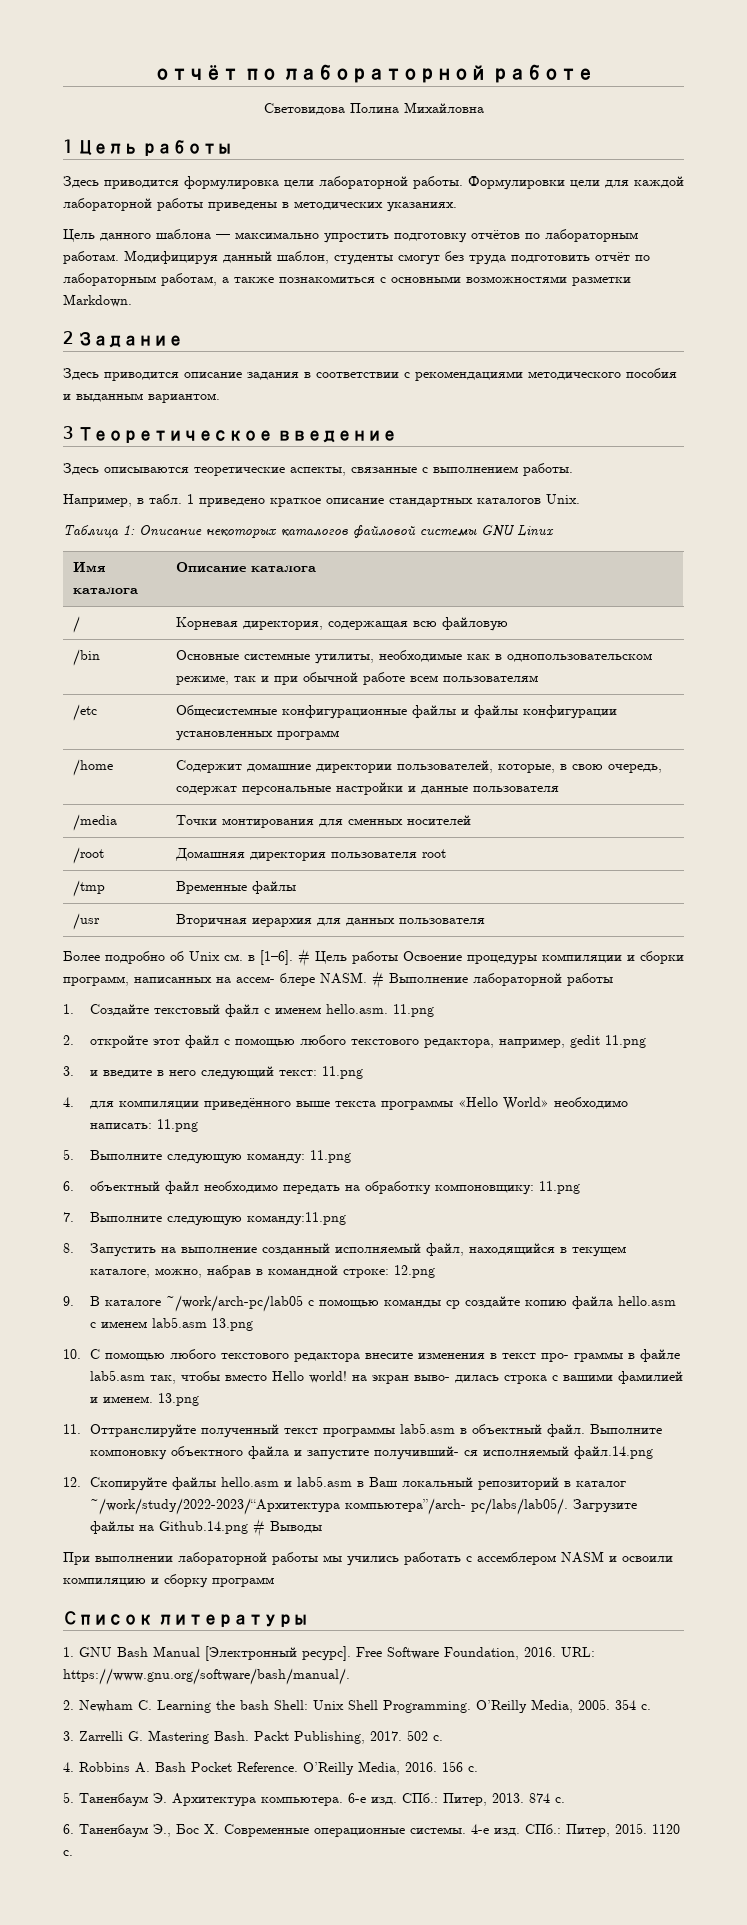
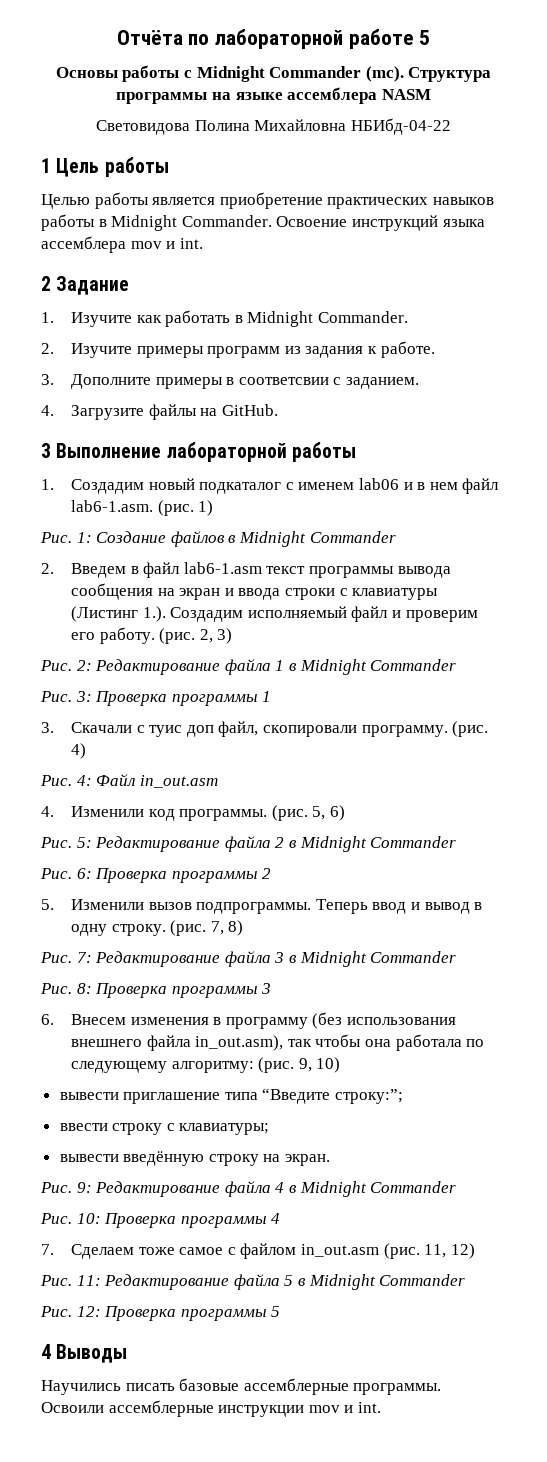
[153,65,239,80] отчёт -> [116,30,183,45] Отчёта
(594, 73) none -> [419,30,431,45] [55,65,492,82] [116,87,431,104] 5 // Основы работы с Midnight Commander (mc). Структура программы на языке ассемблера NASM
(484, 107) none -> [350,118,451,135] НБИбд-04-22
[63,176,684,190] [63,198,457,212] [63,229,638,243] [63,250,650,265] [63,273,631,286] [63,294,132,307] [63,331,183,348] [63,368,677,381] [63,393,220,403] [63,426,398,443] [63,463,573,476] [63,494,580,507] [63,525,554,539] [72,561,106,572] [72,587,138,594] [175,562,316,572] [72,616,80,633] [175,617,508,631] [72,649,100,666] [175,650,652,664] [175,672,538,685] [72,704,97,721] [175,705,617,719] [175,730,339,741] [72,759,113,776] [175,760,662,773] [175,782,559,795] [72,814,117,831] [175,815,471,828] [72,847,104,864] [174,848,446,861] [72,880,105,897] [175,881,296,894] [72,913,100,930] [175,914,485,927] [63,949,684,967] [63,971,613,989] [63,1004,434,1017] [63,1035,646,1048] [63,1066,363,1080] [63,1097,628,1110] [89,1119,198,1132] [63,1149,351,1164] [63,1181,580,1195] [63,1212,346,1226] [63,1243,626,1257] [89,1265,435,1278] [63,1295,676,1312] [89,1317,253,1331] [63,1349,680,1362] [89,1370,683,1384] [89,1393,199,1406] [63,1423,662,1438] [89,1446,653,1460] [63,1476,626,1491] [89,1498,637,1515] [89,1519,322,1537] [63,1551,673,1566] [63,1574,274,1588] [63,1611,308,1627] [63,1646,595,1661] [63,1668,350,1685] [63,1699,651,1713] [63,1730,443,1744] [63,1761,478,1775] [63,1792,565,1807] [63,1823,680,1838] [63,1850,73,1856] Здесь приводится формулировка цели лабораторной работы. Формулировки цели для каждой лабораторной работы приведены в методических указаниях. // Цель данного шаблона — максимально упростить подготовку отчётов по лабораторным работам. Модифицируя данный шаблон, студенты смогут без труда подготовить отчёт по лабораторным работам, а также познакомиться с основными возможностями разметки Markdown. // 2 Задание // Здесь приводится описание задания в соответствии с рекомендациями методического пособия и выданным вариантом. // 3 Теоретическое введение // Здесь описываются теоретические аспекты, связанные с выполнением работы. // Например, в табл. 1 приведено краткое описание стандартных каталогов Unix. // Таблица 1: Описание некоторых каталогов файловой системы GNU Linux // Имя каталога | Описание каталога // / | Корневая директория, содержащая всю файловую // /bin | Основные системные утилиты, необходимые как в однопользовательском режиме, так и при обычной работе всем пользователям // /etc | Общесистемные конфигурационные файлы и файлы конфигурации установленных программ // /home | Содержит домашние директории пользователей, которые, в свою очередь, содержат персональные настройки и данные пользователя // /media | Точки монтирования для сменных носителей // /root | Домашняя директория пользователя root // /tmp | Временные файлы // /usr | Вторичная иерархия для данных пользователя // Более подробно об Unix см. в [1–6]. # Цель работы Освоение процедуры компиляции и сборки программ, написанных на ассем- блере NASM. # Выполнение лабораторной работы // 1. Создайте текстовый файл с именем hello.asm. 11.png // 2. откройте этот файл с помощью любого текстового редактора, например, gedit 11.png // 3. и введите в него следующий текст: 11.png // 4. для компиляции приведённого выше текста программы «Hello World» необходимо написать: 11.png // 5. Выполните следующую команду: 11.png // 6. объектный файл необходимо передать на обработку компоновщику: 11.png // 7. Выполните следующую команду:11.png // 8. Запустить на выполнение созданный исполняемый файл, находящийся в текущем каталоге, можно, набрав в командной строке: 12.png // 9. В каталоге ~/work/arch-pc/lab05 с помощью команды cp создайте копию файла hello.asm с именем lab5.asm 13.png // 10. С помощью любого текстового редактора внесите изменения в текст про- граммы в файле lab5.asm так, чтобы вместо Hello world! на экран выво- дилась строка с вашими фамилией и именем. 13.png // 11. Оттранслируйте полученный текст программы lab5.asm в объектный файл. Выполните компоновку объектного файла и запустите получивший- ся исполняемый файл.14.png // 12. Скопируйте файлы hello.asm и lab5.asm в Ваш локальный репозиторий в каталог ~/work/study/2022-2023/“Архитектура компьютера”/arch- pc/labs/lab05/. Загрузите файлы на Github.14.png # Выводы // При выполнении лабораторной работы мы учились работать с ассемблером NASM и освоили компиляцию и сборку программ // Список литературы // 1. GNU Bash Manual [Электронный ресурс]. Free Software Foundation, 2016. URL: https://www.gnu.org/software/bash/manual/. // 2. Newham C. Learning the bash Shell: Unix Shell Programming. O’Reilly Media, 2005. 354 с. // 3. Zarrelli G. Mastering Bash. Packt Publishing, 2017. 502 с. // 4. Robbins A. Bash Pocket Reference. O’Reilly Media, 2016. 156 с. // 5. Таненбаум Э. Архитектура компьютера. 6-е изд. СПб.: Питер, 2013. 874 с. // 6. Таненбаум Э., Бос Х. Современные операционные системы. 4-е изд. СПб.: Питер, 2015. 1120 с. -> [41,192,494,209] [41,214,485,231] [41,236,203,253] [41,276,130,295] [41,310,409,327] [41,341,435,358] [41,374,420,389] [41,404,278,420] [41,442,356,462] [41,478,500,494] [71,500,214,516] [40,531,396,547] [41,562,451,578] [71,583,439,600] [71,606,478,622] [71,627,233,644] [40,659,457,675] [40,691,272,706] [41,721,489,737] [71,743,87,759] [40,774,218,788] [41,805,346,821] [40,836,457,852] [40,868,272,883] [41,899,483,914] [71,920,244,936] [40,951,457,967] [40,983,272,998] [41,1012,457,1029] [71,1034,485,1051] [71,1057,341,1073] [59,1088,404,1104] [59,1123,270,1135] [59,1151,331,1166] [40,1181,457,1197] [40,1213,281,1228] [41,1243,475,1259] [40,1274,466,1290] [40,1306,281,1321] [41,1344,128,1363] [41,1378,442,1395] [41,1400,381,1417] Целью работы является приобретение практических навыков работы в Midnight Commander. Освоение инструкций языка ассемблера mov и int. // 2 Задание // 1. Изучите как работать в Midnight Commander. // 2. Изучите примеры программ из задания к работе. // 3. Дополните примеры в соответсвии с заданием. // 4. Загрузите файлы на GitHub. // 3 Выполнение лабораторной работы // 1. Создадим новый подкаталог с именем lab06 и в нем файл lab6-1.asm. (рис. 1) // Рис. 1: Создание файлов в Midnight Commander // 2. Введем в файл lab6-1.asm текст программы вывода сообщения на экран и ввода строки с клавиатуры (Листинг 1.). Создадим исполняемый файл и проверим его работу. (рис. 2, 3) // Рис. 2: Редактирование файла 1 в Midnight Commander // Рис. 3: Проверка программы 1 // 3. Скачали с туис доп файл, скопировали программу. (рис. 4) // Рис. 4: Файл in_out.asm // 4. Изменили код программы. (рис. 5, 6) // Рис. 5: Редактирование файла 2 в Midnight Commander // Рис. 6: Проверка программы 2 // 5. Изменили вызов подпрограммы. Теперь ввод и вывод в одну строку. (рис. 7, 8) // Рис. 7: Редактирование файла 3 в Midnight Commander // Рис. 8: Проверка программы 3 // 6. Внесем изменения в программу (без использования внешнего файла in_out.asm), так чтобы она работала по следующему алгоритму: (рис. 9, 10) // вывести приглашение типа “Введите строку:”; // ввести строку с клавиатуры; // вывести введённую строку на экран. // Рис. 9: Редактирование файла 4 в Midnight Commander // Рис. 10: Проверка программы 4 // 7. Сделаем тоже самое с файлом in_out.asm (рис. 11, 12) // Рис. 11: Редактирование файла 5 в Midnight Commander // Рис. 12: Проверка программы 5 // 4 Выводы // Научились писать базовые ассемблерные программы. Освоили ассемблерные инструкции mov и int.

